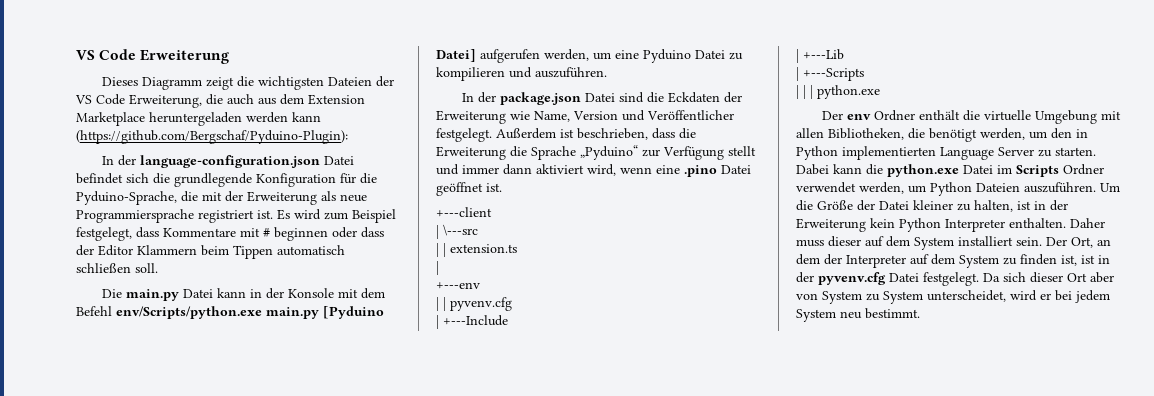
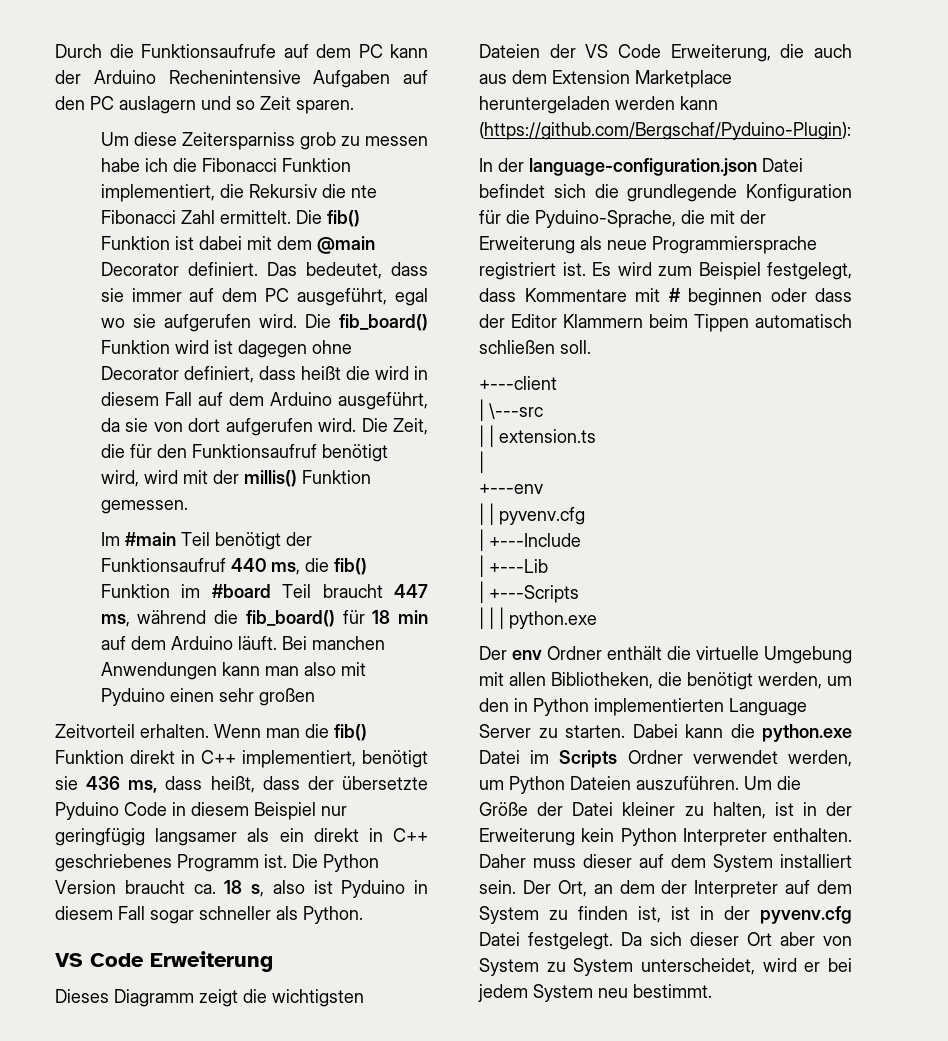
(76, 55) none -> [55,44,428,58] [55,70,428,88] [55,96,354,114] [100,132,428,150] [100,158,351,172] [100,184,377,202] [100,210,360,227] [100,236,375,254] [100,262,428,279] [100,288,428,306] [100,314,428,332] [100,340,352,358] [100,366,428,383] [100,392,428,410] [100,418,429,436] [100,444,388,462] [100,470,371,487] [100,500,188,514] [100,532,312,550] [100,558,367,575] [100,584,428,598] [100,610,428,627] [100,636,385,650] [100,662,366,680] [100,688,315,706] [55,724,367,741] [55,750,428,768] [55,776,428,793] [55,802,347,820] [55,828,429,846] [55,854,379,872] [55,880,428,898] [55,906,363,924] Durch die Funktionsaufrufe auf dem PC kann der Arduino Rechenintensive Aufgaben auf den PC auslagern und so Zeit sparen. // Um diese Zeitersparniss grob zu messen habe ich die Fibonacci Funktion implementiert, die Rekursiv die nte Fibonacci Zahl ermittelt. Die fib() Funktion ist dabei mit dem @main Decorator definiert. Das bedeutet, dass sie immer auf dem PC ausgeführt, egal wo sie aufgerufen wird. Die fib_board() Funktion wird ist dagegen ohne Decorator definiert, dass heißt die wird in diesem Fall auf dem Arduino ausgeführt, da sie von dort aufgerufen wird. Die Zeit, die für den Funktionsaufruf benötigt wird, wird mit der millis() Funktion gemessen. // Im #main Teil benötigt der Funktionsaufruf 440 ms, die fib() Funktion im #board Teil braucht 447 ms, während die fib_board() für 18 min auf dem Arduino läuft. Bei manchen Anwendungen kann man also mit Pyduino einen sehr großen // Zeitvorteil erhalten. Wenn man die fib() Funktion direkt in C++ implementiert, benötigt sie 436 ms, dass heißt, dass der übersetzte Pyduino Code in diesem Beispiel nur geringfügig langsamer als ein direkt in C++ geschriebenes Programm ist. Die Python Version braucht ca. 18 s, also ist Pyduino in diesem Fall sogar schneller als Python. //
[101,288,385,301] [76,306,384,319] [436,49,743,63] [436,67,607,81] [461,92,742,105] [436,110,734,124] [436,128,696,142] [436,145,756,160] [436,164,751,177] [436,182,502,196] // Die main.py Datei kann in der Konsole mit dem Befehl env/Scripts/python.exe main.py [Pyduino Datei] aufgerufen werden, um eine Pyduino Datei zu kompilieren und auszuführen. // In der package.json Datei sind die Eckdaten der Erweiterung wie Name, Version und Veröffentlicher festgelegt. Außerdem ist beschrieben, dass die Erweiterung die Sprache „Pyduino“ zur Verfügung stellt und immer dann aktiviert wird, wenn eine .pino Datei geöffnet ist. -> (591, 347) none

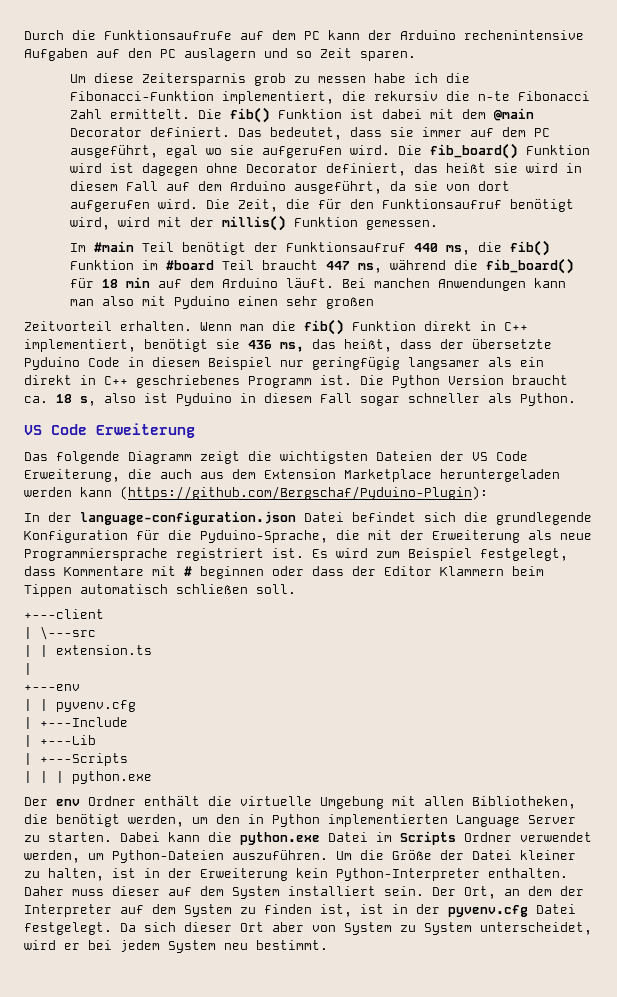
[168,70,301,84] Rechenintensive -> [464,30,584,40] rechenintensive
[181,132,295,150] Zeitersparniss -> [141,73,246,86] Zeitersparnis
[201,158,351,172] [100,184,377,202] Fibonacci Funktion implementiert, die Rekursiv die nte -> [69,91,510,104] Fibonacci-Funktion implementiert, die rekursiv die n-te
[258,366,370,380] dass heißt die -> [413,163,518,173] das heißt sie
[165,776,203,790] dass -> [312,339,336,349] das
[55,989,109,1003] Dieses -> [24,451,120,464] Das folgende
[509,776,631,794] Python Dateien -> [112,850,224,863] Python-Dateien
[620,828,767,846] Python Interpreter -> [336,868,480,881] Python-Interpreter

